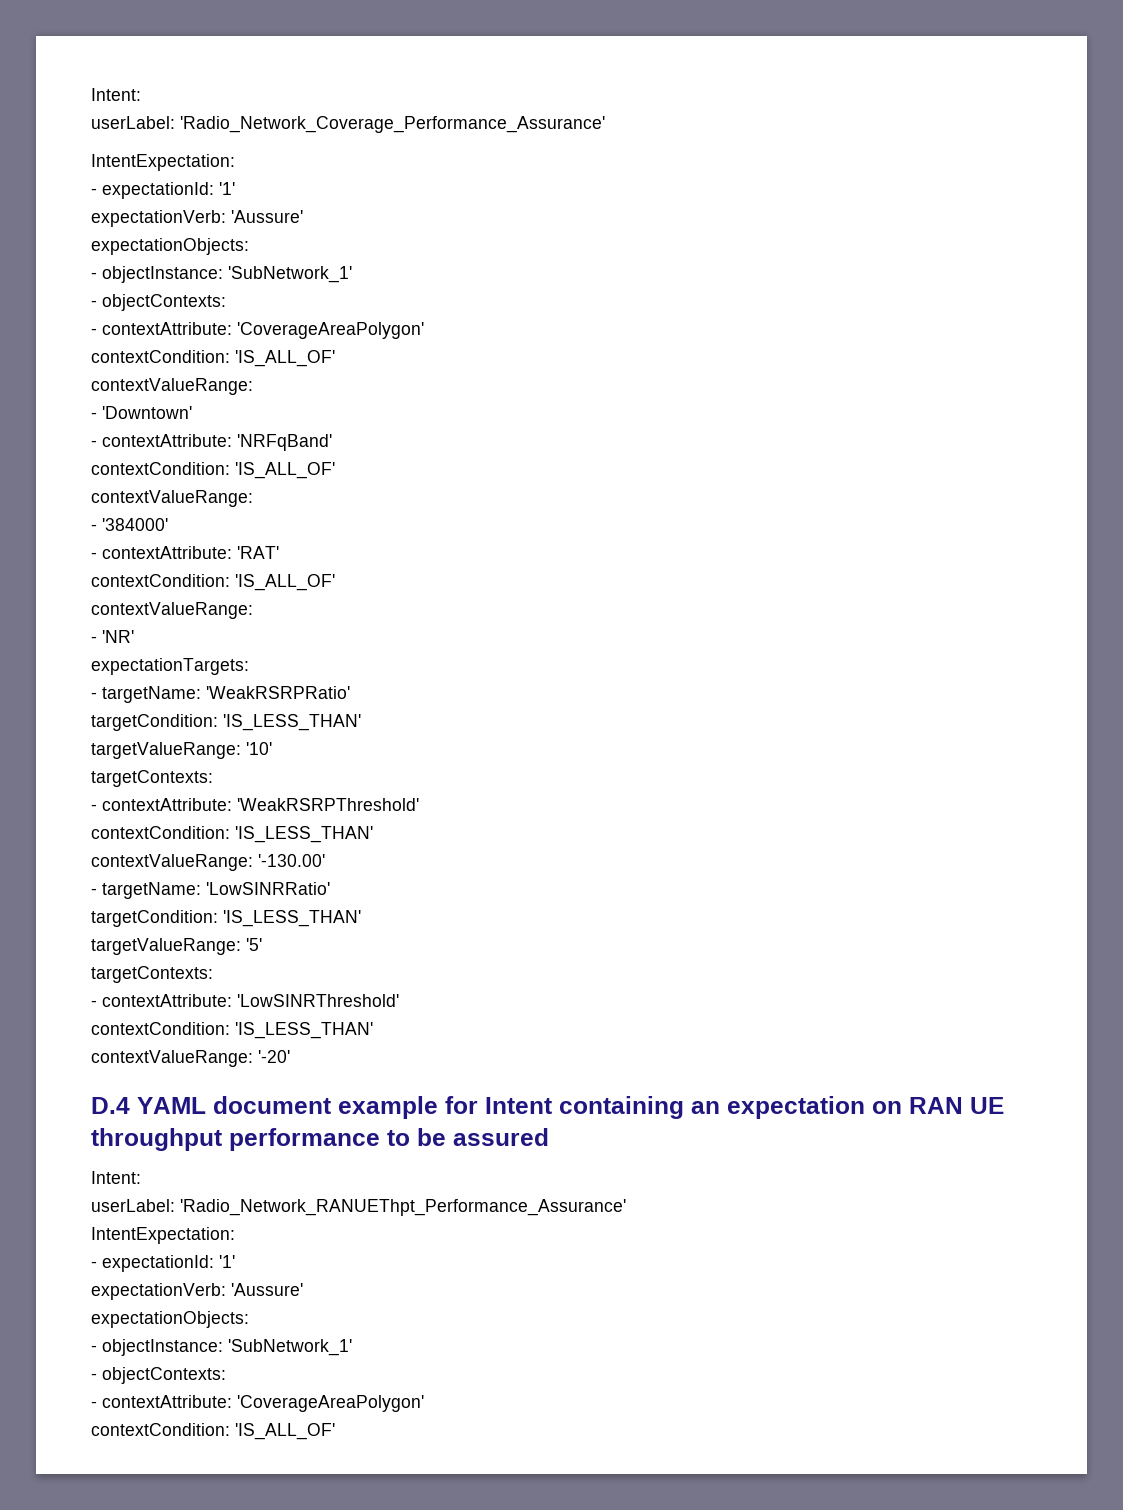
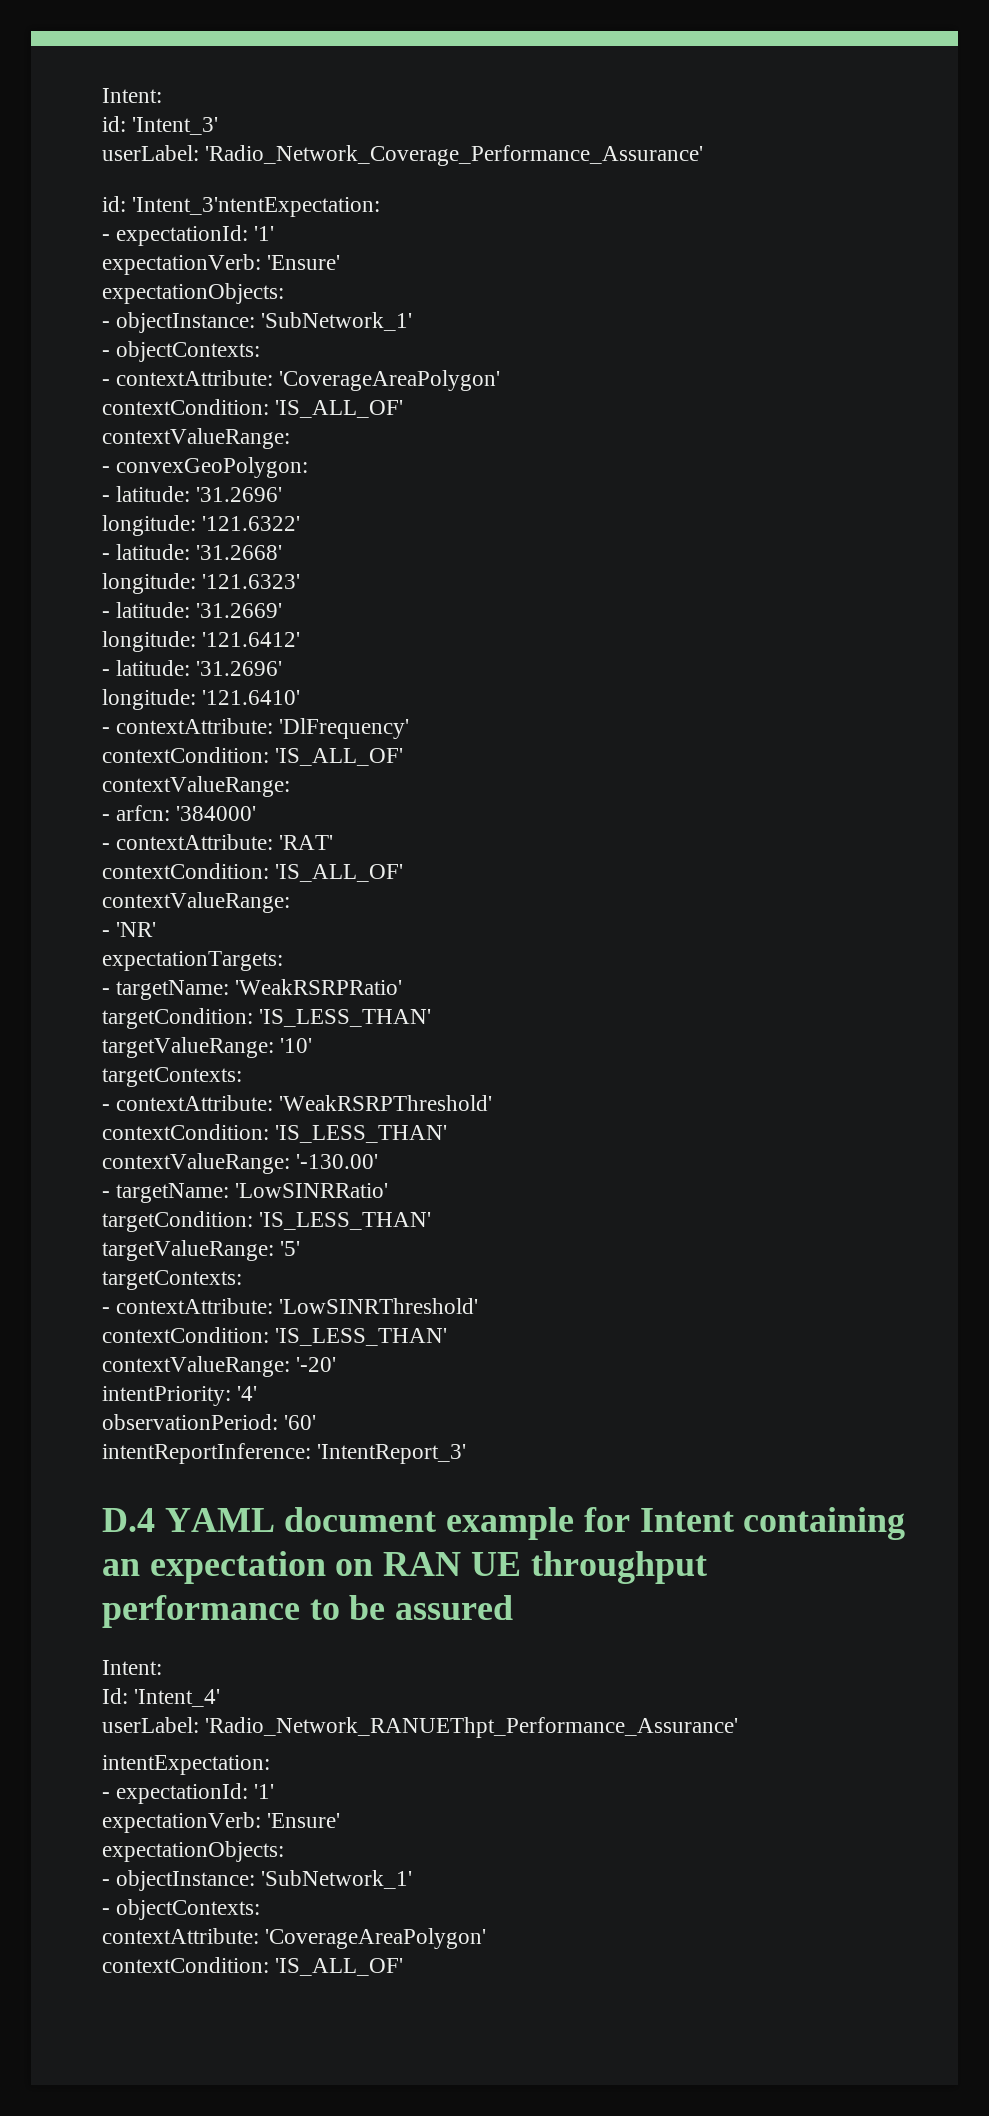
[91,88,141,101] Intent: -> [102,88,162,103] [102,116,219,135] Intent: // id: 'Intent_3'
[91,154,235,171] [91,182,235,199] [91,210,303,227] IntentExpectation: // - expectationId: '1' // expectationVerb: 'Aussure' -> [102,196,381,217] [102,225,275,246] [102,254,341,275] id: 'Intent_3'ntentExpectation: // - expectationId: '1' // expectationVerb: 'Ensure'
[102,406,192,419] [91,434,332,451] [91,462,335,479] [91,490,253,507] [91,524,97,531] 'Downtown' // - contextAttribute: 'NRFqBand' // contextCondition: 'IS_ALL_OF' // contextValueRange: // - -> [116,457,309,478] [102,486,283,502] [102,515,301,536] [102,544,283,560] [102,573,301,594] [102,602,283,618] [102,631,301,652] [102,660,283,676] [102,689,301,710] [102,718,410,739] [102,747,404,766] [102,776,290,797] [102,805,171,821] convexGeoPolygon: // - latitude: '31.2696' // longitude: '121.6322' // - latitude: '31.2668' // longitude: '121.6323' // - latitude: '31.2669' // longitude: '121.6412' // - latitude: '31.2696' // longitude: '121.6410' // - contextAttribute: 'DlFrequency' // contextCondition: 'IS_ALL_OF' // contextValueRange: // - arfcn:
(290, 1056) none -> [102,1386,258,1406] [102,1414,317,1430] [102,1443,467,1464] // intentPriority: '4' // observationPeriod: '60' // intentReportInference: 'IntentReport_3'
(141, 1177) none -> [102,1688,221,1707] // Id: 'Intent_4'
[91,1227,235,1244] [91,1255,235,1272] [91,1283,303,1300] [91,1311,249,1328] [91,1339,352,1356] [91,1367,226,1384] [91,1401,97,1408] IntentExpectation: // - expectationId: '1' // expectationVerb: 'Aussure' // expectationObjects: // - objectInstance: 'SubNetwork_1' // - objectContexts: // - -> [102,1755,270,1775] [102,1783,275,1804] [102,1812,341,1833] [102,1841,284,1862] [102,1870,413,1891] [102,1899,261,1920] intentExpectation: // - expectationId: '1' // expectationVerb: 'Ensure' // expectationObjects: // - objectInstance: 'SubNetwork_1' // - objectContexts: //

